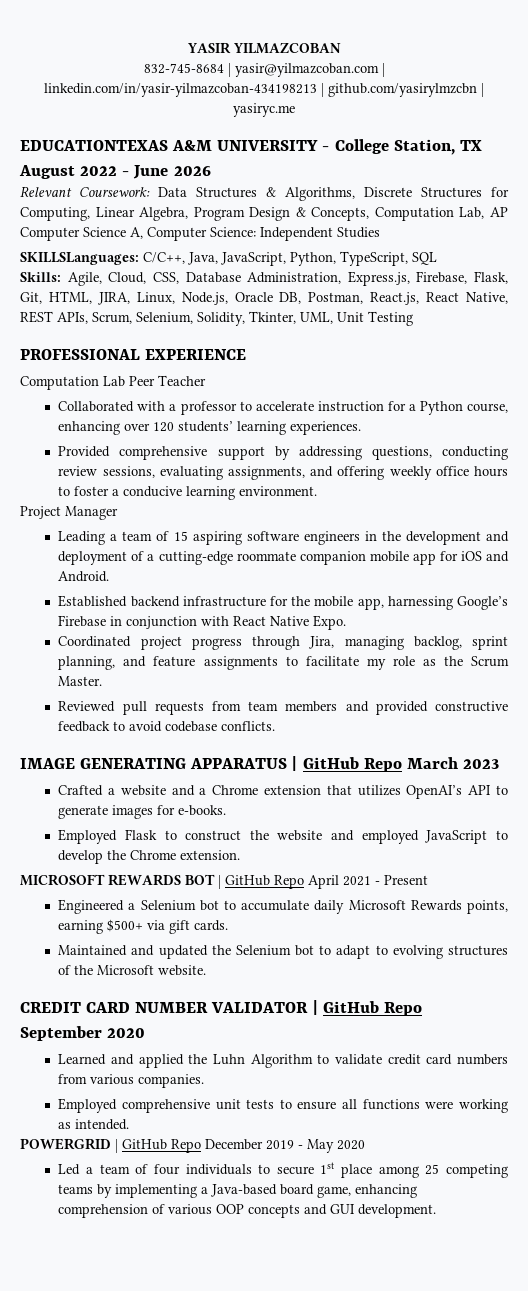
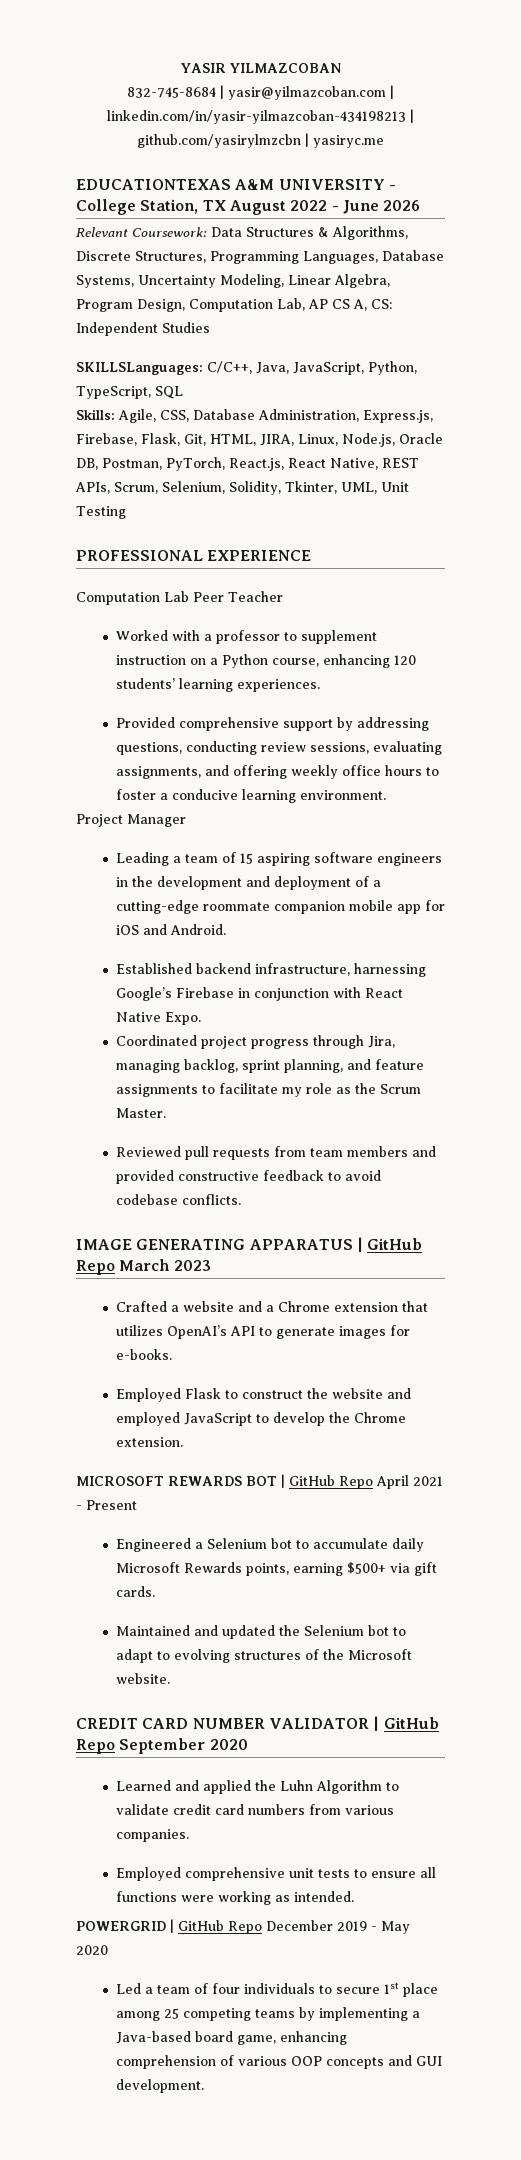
[421,187,509,198] [20,207,508,221] [20,227,256,241] Structures for Computing, Linear Algebra, Program Design & Concepts, Computation Lab, AP Computer Science A, Computer Science: -> [135,250,444,264] [76,274,390,288] [76,298,392,312] Structures, Programming Languages, Database Systems, Uncertainty Modeling, Linear Algebra, Program Design, Computation Lab, AP CS A, CS:
[108,272,147,284] Cloud, -> (156, 416) none
(364, 298) none -> [166,457,225,471] PyTorch,
[58,401,135,412] Collaborated -> [115,630,168,641] Worked
[255,401,406,412] accelerate instruction for -> [300,630,377,644] [115,655,206,665] supplement instruction on
[124,423,151,431] over -> (390, 661) none
[182,596,384,610] infrastructure for the mobile app, -> [254,963,350,976] infrastructure,

